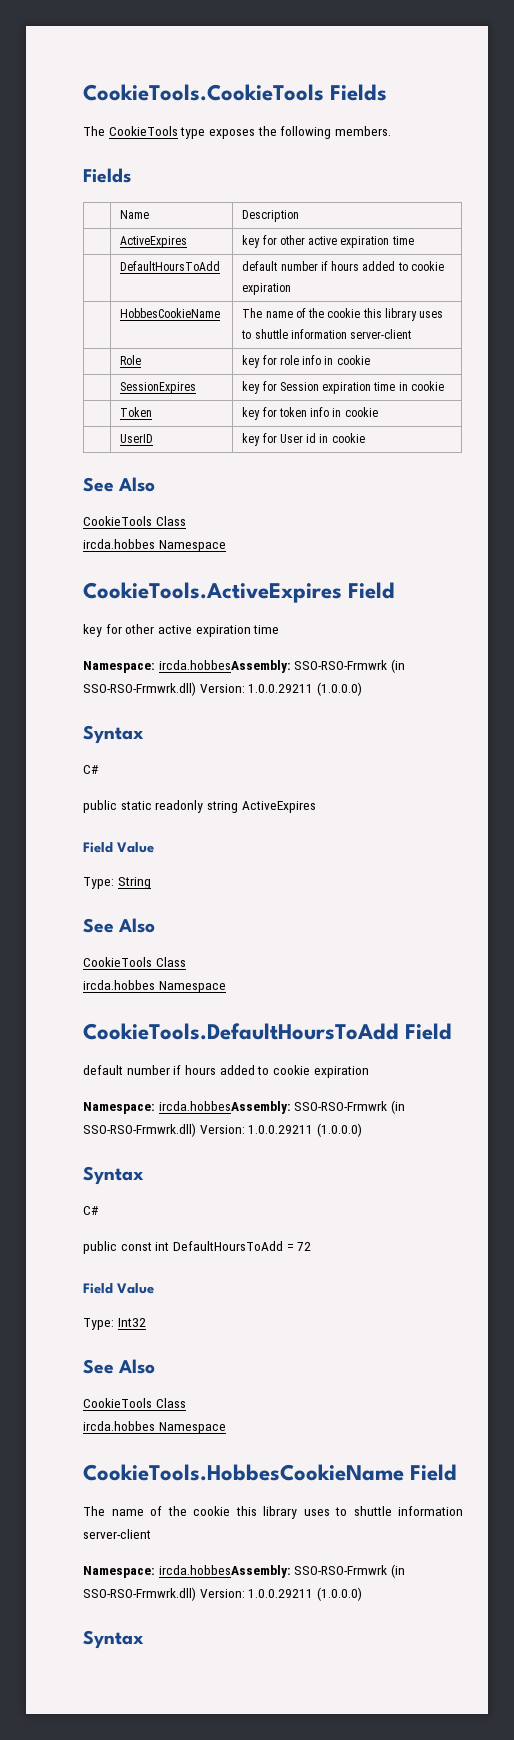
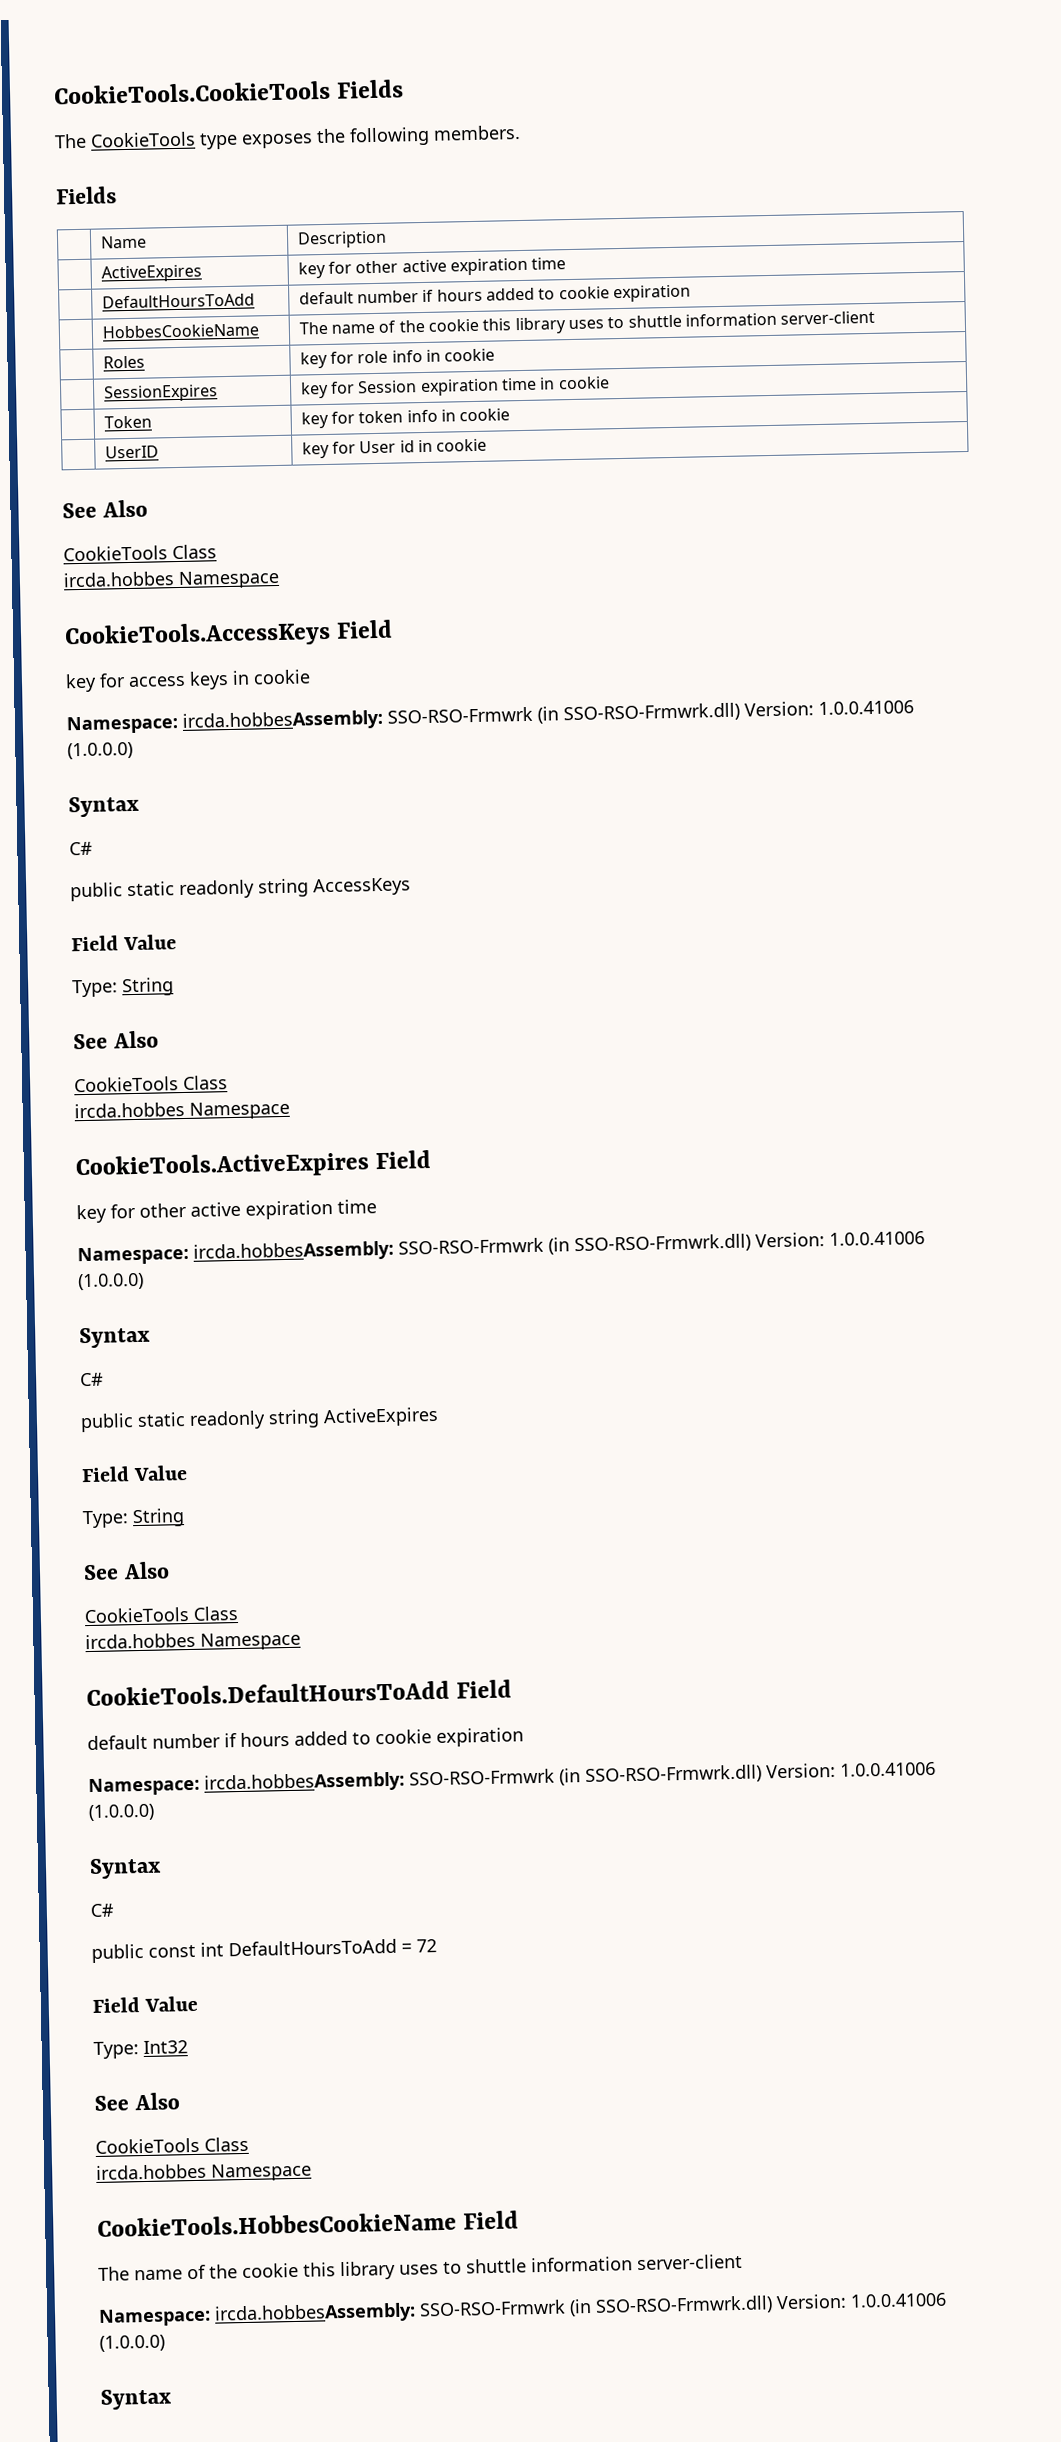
[120,355,142,365] Role -> [102,355,145,369] Roles
(226, 546) none -> [64,619,394,650] [65,669,311,693] [66,700,914,735] [67,741,133,760] [68,795,139,818] [69,841,93,856] [70,877,411,902] [71,934,178,952] [72,977,174,998] [73,1030,159,1050] [74,1075,228,1093] [74,1100,290,1120] // CookieTools.AccessKeys Field // key for access keys in cookie // Namespace: ircda.hobbesAssembly: SSO-RSO-Frmwrk (in SSO-RSO-Frmwrk.dll) Version: 1.0.0.41006 (1.0.0.0) // Syntax // C# // public static readonly string AccessKeys // Field Value // Type: String // See Also // CookieTools Class // ircda.hobbes Namespace
[248,684,314,693] 1.0.0.29211 -> [829,1231,925,1246] 1.0.0.41006
[248,1125,314,1134] 1.0.0.29211 -> [840,1761,936,1777] 1.0.0.41006
[248,1589,314,1598] 1.0.0.29211 -> [850,2292,947,2308] 1.0.0.41006

